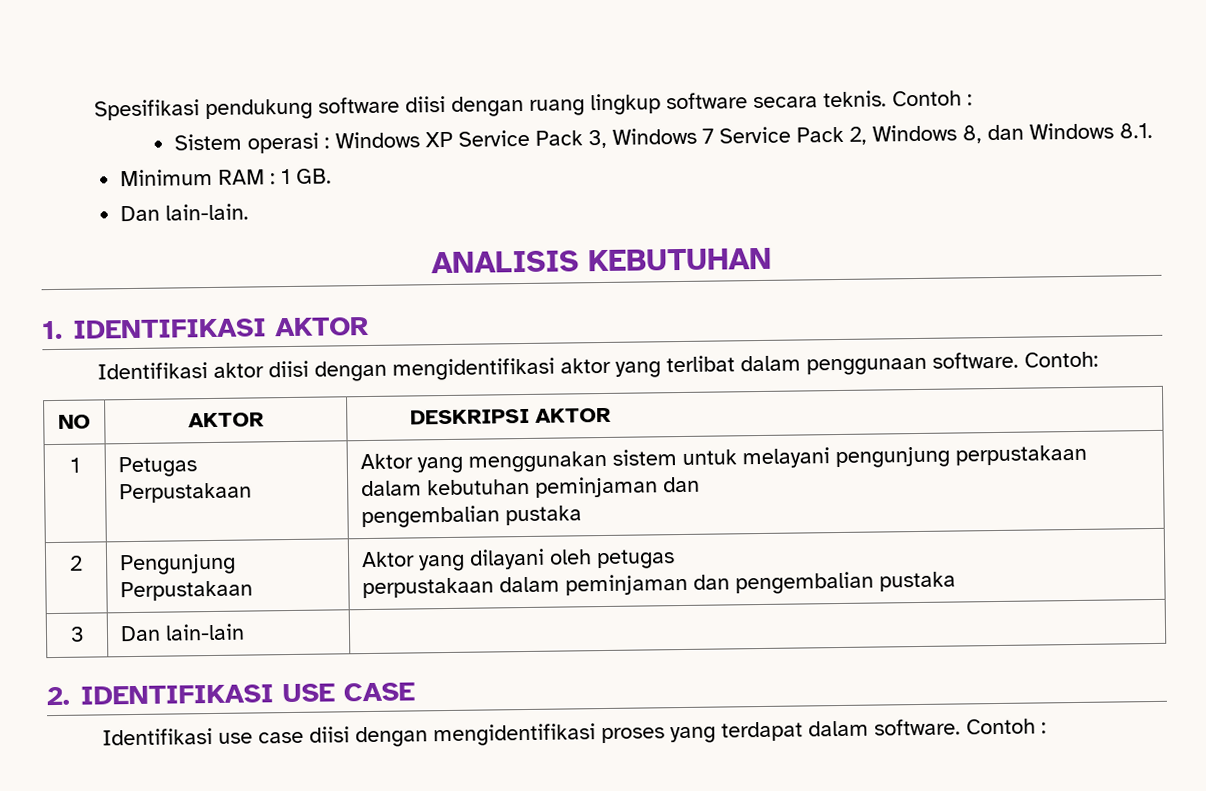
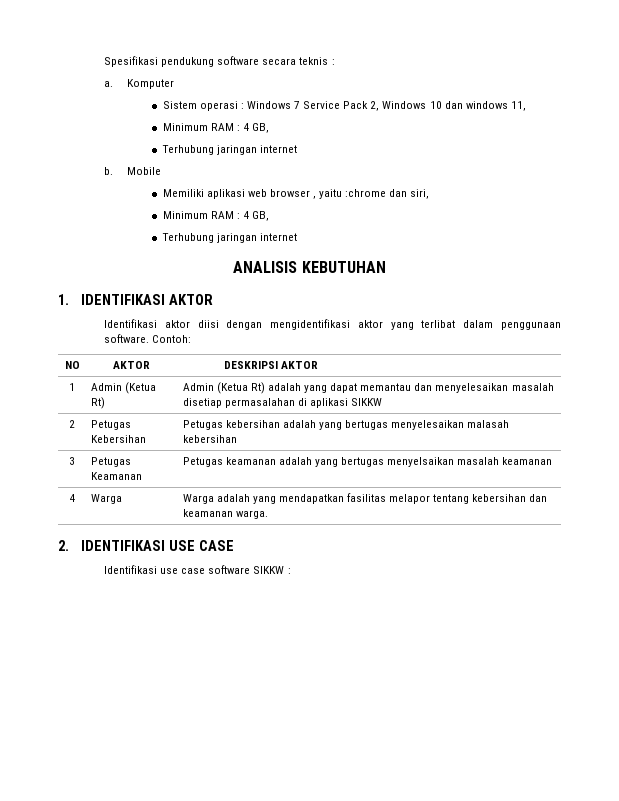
[405,90,974,117] diisi dengan ruang lingkup software secara teknis. Contoh : -> [262,57,335,65] [103,79,174,89] secara teknis : // a. Komputer
[424,127,697,149] XP Service Pack 3, Windows -> (291, 105) none
[961,122,1153,144] [119,168,332,187] [119,203,249,222] 8, dan Windows 8.1. // Minimum RAM : 1 GB. // Dan lain-lain. -> [429,101,526,111] [162,123,270,133] [161,145,297,155] [103,167,161,175] [162,189,430,199] [162,211,270,221] [161,233,297,243] 10 dan windows 11, // Minimum RAM : 4 GB, // Terhubung jaringan internet // b. Mobile // Memiliki aplikasi web browser , yaitu :chrome dan siri, // Minimum RAM : 4 GB, // Terhubung jaringan internet
[118,456,198,478] [119,482,253,504] [360,444,1088,474] [361,476,701,498] [361,505,583,529] [69,555,83,571] [119,553,237,576] [120,580,254,602] [361,548,676,572] [362,571,957,599] [69,626,85,642] [120,623,246,642] Petugas Perpustakaan | Aktor yang menggunakan sistem untuk melayani pengunjung perpustakaan dalam kebutuhan peminjaman dan // pengembalian pustaka // 2 | Pengunjung Perpustakaan | Aktor yang dilayani oleh petugas // perpustakaan dalam peminjaman dan pengembalian pustaka // 3 | Dan lain-lain | -> [90,382,156,394] [90,397,105,409] [182,382,554,394] [182,398,383,408] [69,420,75,428] [90,420,131,430] [90,435,146,443] [182,420,510,430] [182,435,237,443] [69,457,75,465] [90,457,131,467] [90,472,142,480] [182,457,553,467] [69,494,75,502] [90,494,122,504] [182,493,548,504] [182,509,268,519] Admin (Ketua Rt) | Admin (Ketua Rt) adalah yang dapat memantau dan menyelesaikan masalah disetiap permasalahan di aplikasi SIKKW // 2 | Petugas Kebersihan | Petugas kebersihan adalah yang bertugas menyelesaikan malasah kebersihan // 3 | Petugas Keamanan | Petugas keamanan adalah yang bertugas menyelsaikan masalah keamanan // 4 | Warga | Warga adalah yang mendapatkan fasilitas melapor tentang kebersihan dan keamanan warga.
[309,718,1037,748] diisi dengan mengidentifikasi proses yang terdapat dalam software. Contoh -> [208,565,285,574] software SIKKW

